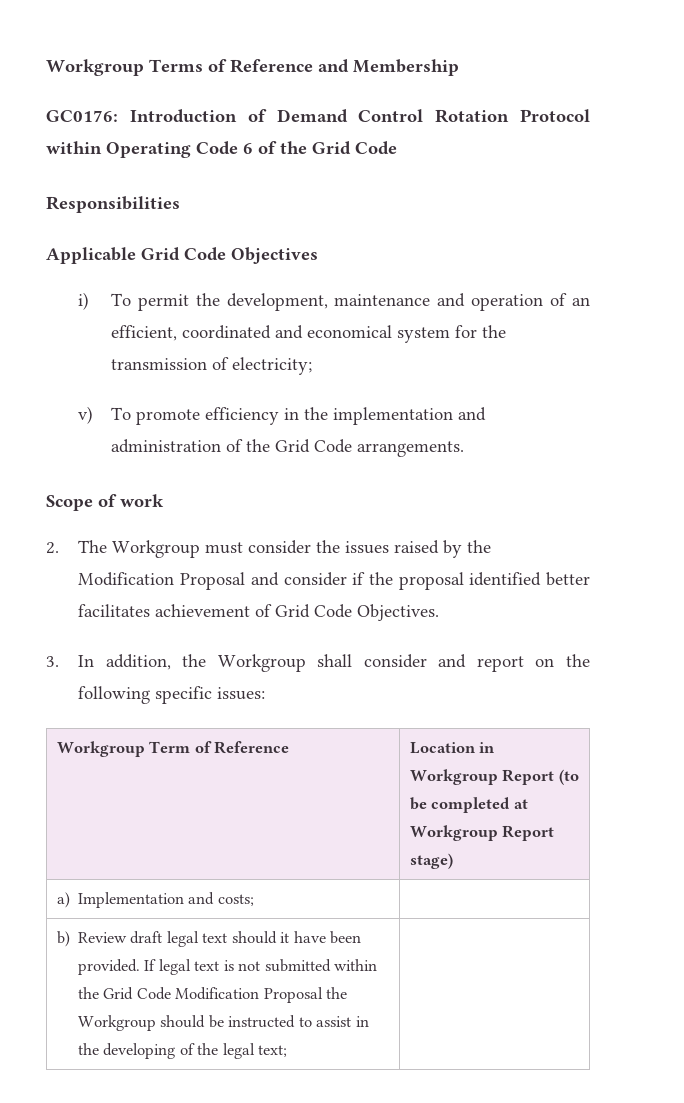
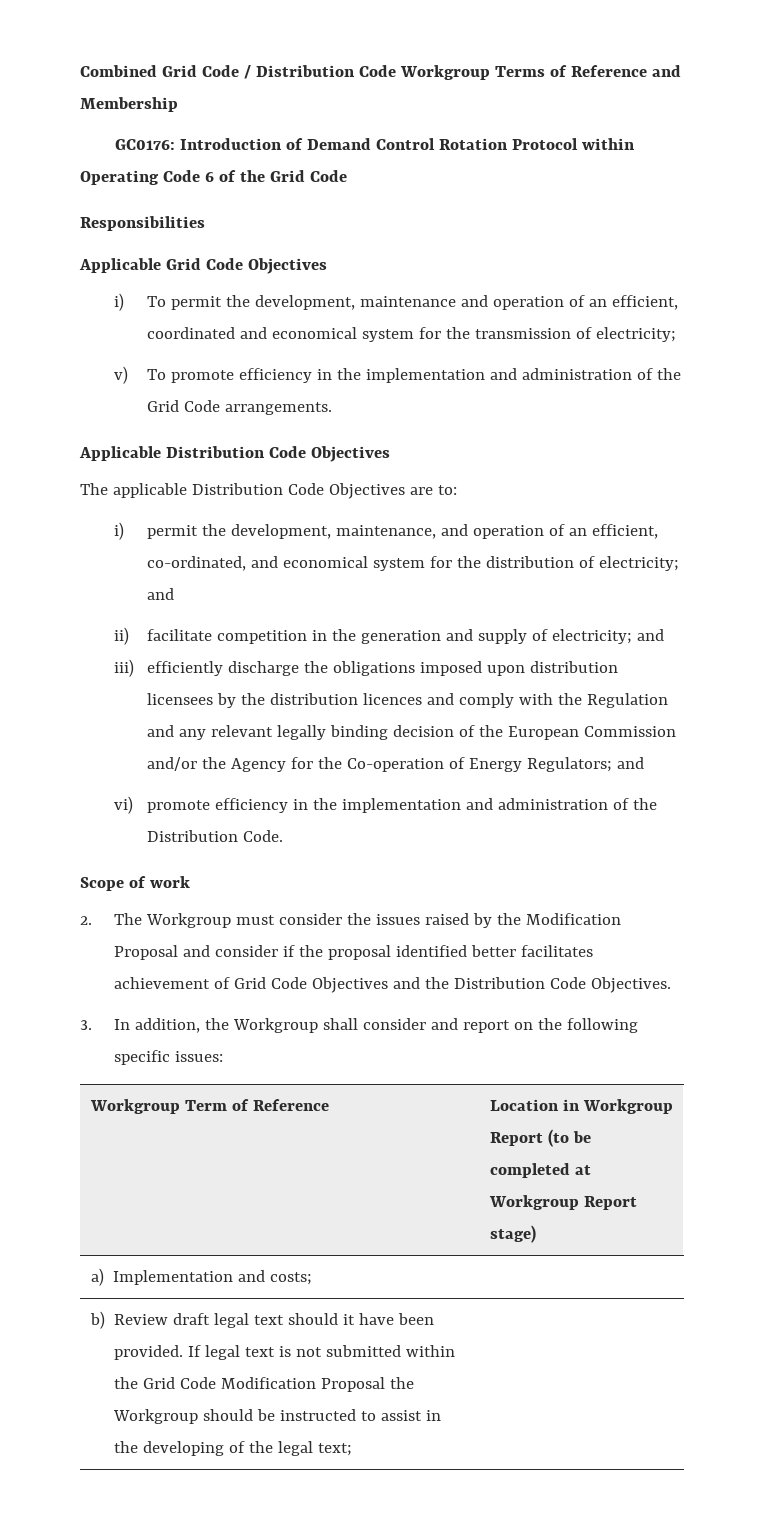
(46, 67) none -> [80,65,396,79] Combined Grid Code / Distribution Code
(464, 449) none -> [79,446,390,462] [80,483,457,499] [113,522,659,540] [147,556,680,571] [147,588,175,600] [113,627,665,645] [113,659,619,677] [147,693,669,708] [147,725,677,740] [147,757,645,772] [113,796,658,814] [147,830,284,842] // Applicable Distribution Code Objectives // The applicable Distribution Code Objectives are to: // i) permit the development, maintenance, and operation of an efficient, co-ordinated, and economical system for the distribution of electricity; and // ii) facilitate competition in the generation and supply of electricity; and // iii) efficiently discharge the obligations imposed upon distribution licensees by the distribution licences and comply with the Regulation and any relevant legally binding decision of the European Commission and/or the Agency for the Co-operation of Energy Regulators; and // vi) promote efficiency in the implementation and administration of the Distribution Code.
(353, 611) none -> [311,977,586,993] Objectives and the Distribution Code

